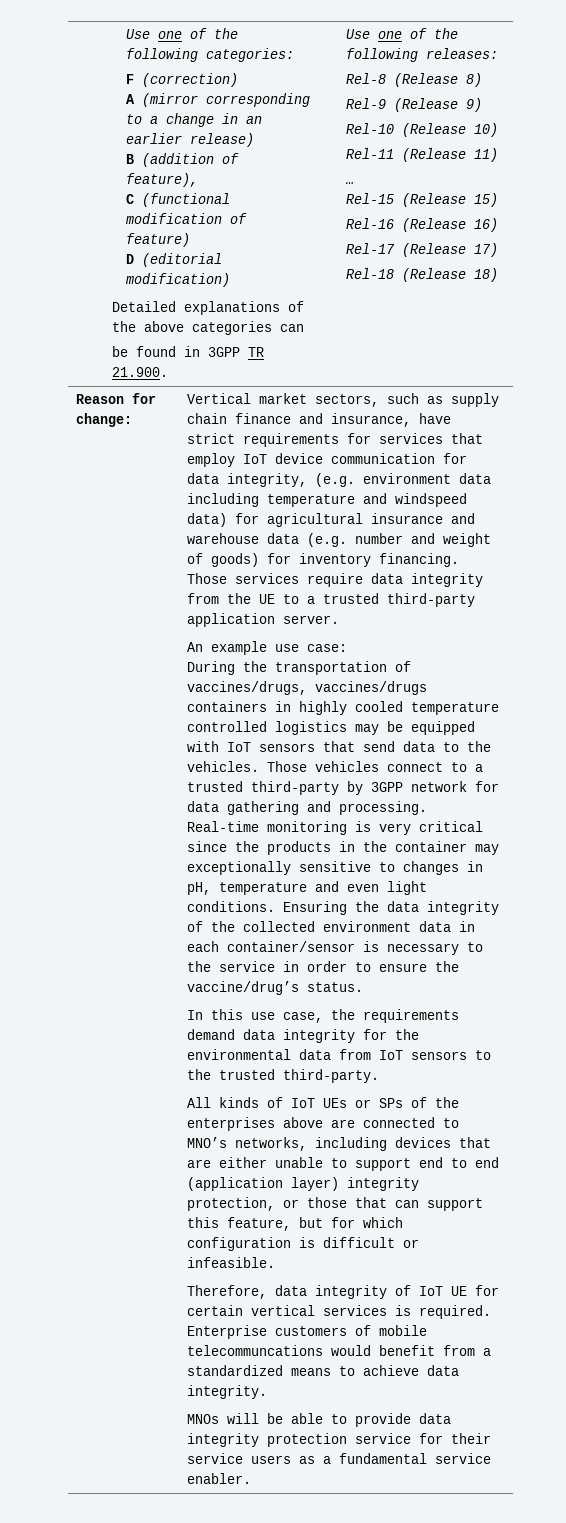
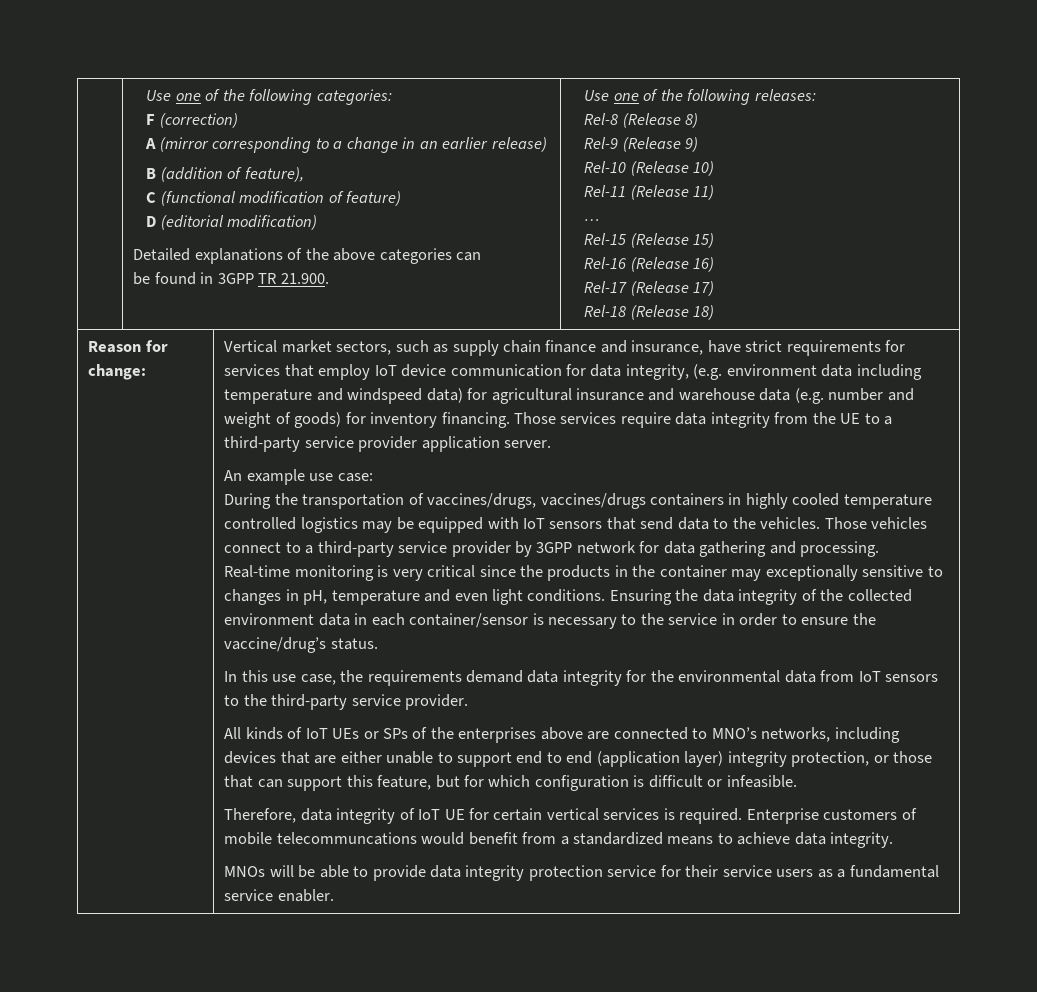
[323,593,476,607] trusted third-party -> [224,436,418,452] third-party service provider
[187,781,340,795] trusted third-party -> [317,541,511,557] third-party service provider
[219,1069,380,1083] trusted third-party. -> [271,694,469,710] third-party service provider.

